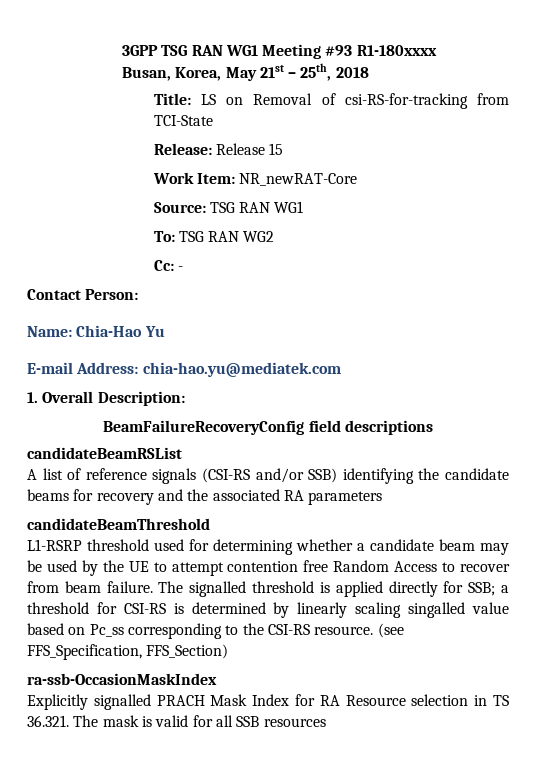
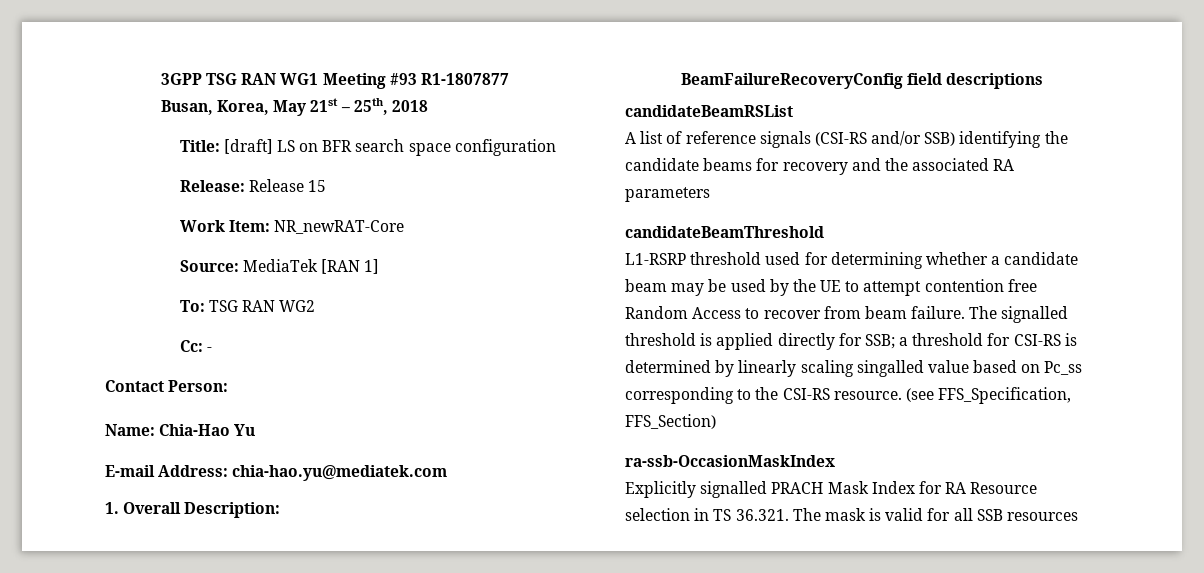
[356,45,437,56] R1-180xxxx -> [421,73,510,85] R1-1807877
(191, 99) none -> [223,139,273,154] [draft]
[253,93,509,109] [153,115,213,126] Removal of csi-RS-for-tracking from TCI-State -> [322,139,556,156] BFR search space configuration
[209,201,304,213] TSG RAN WG1 -> [242,259,380,274] MediaTek [RAN 1]

